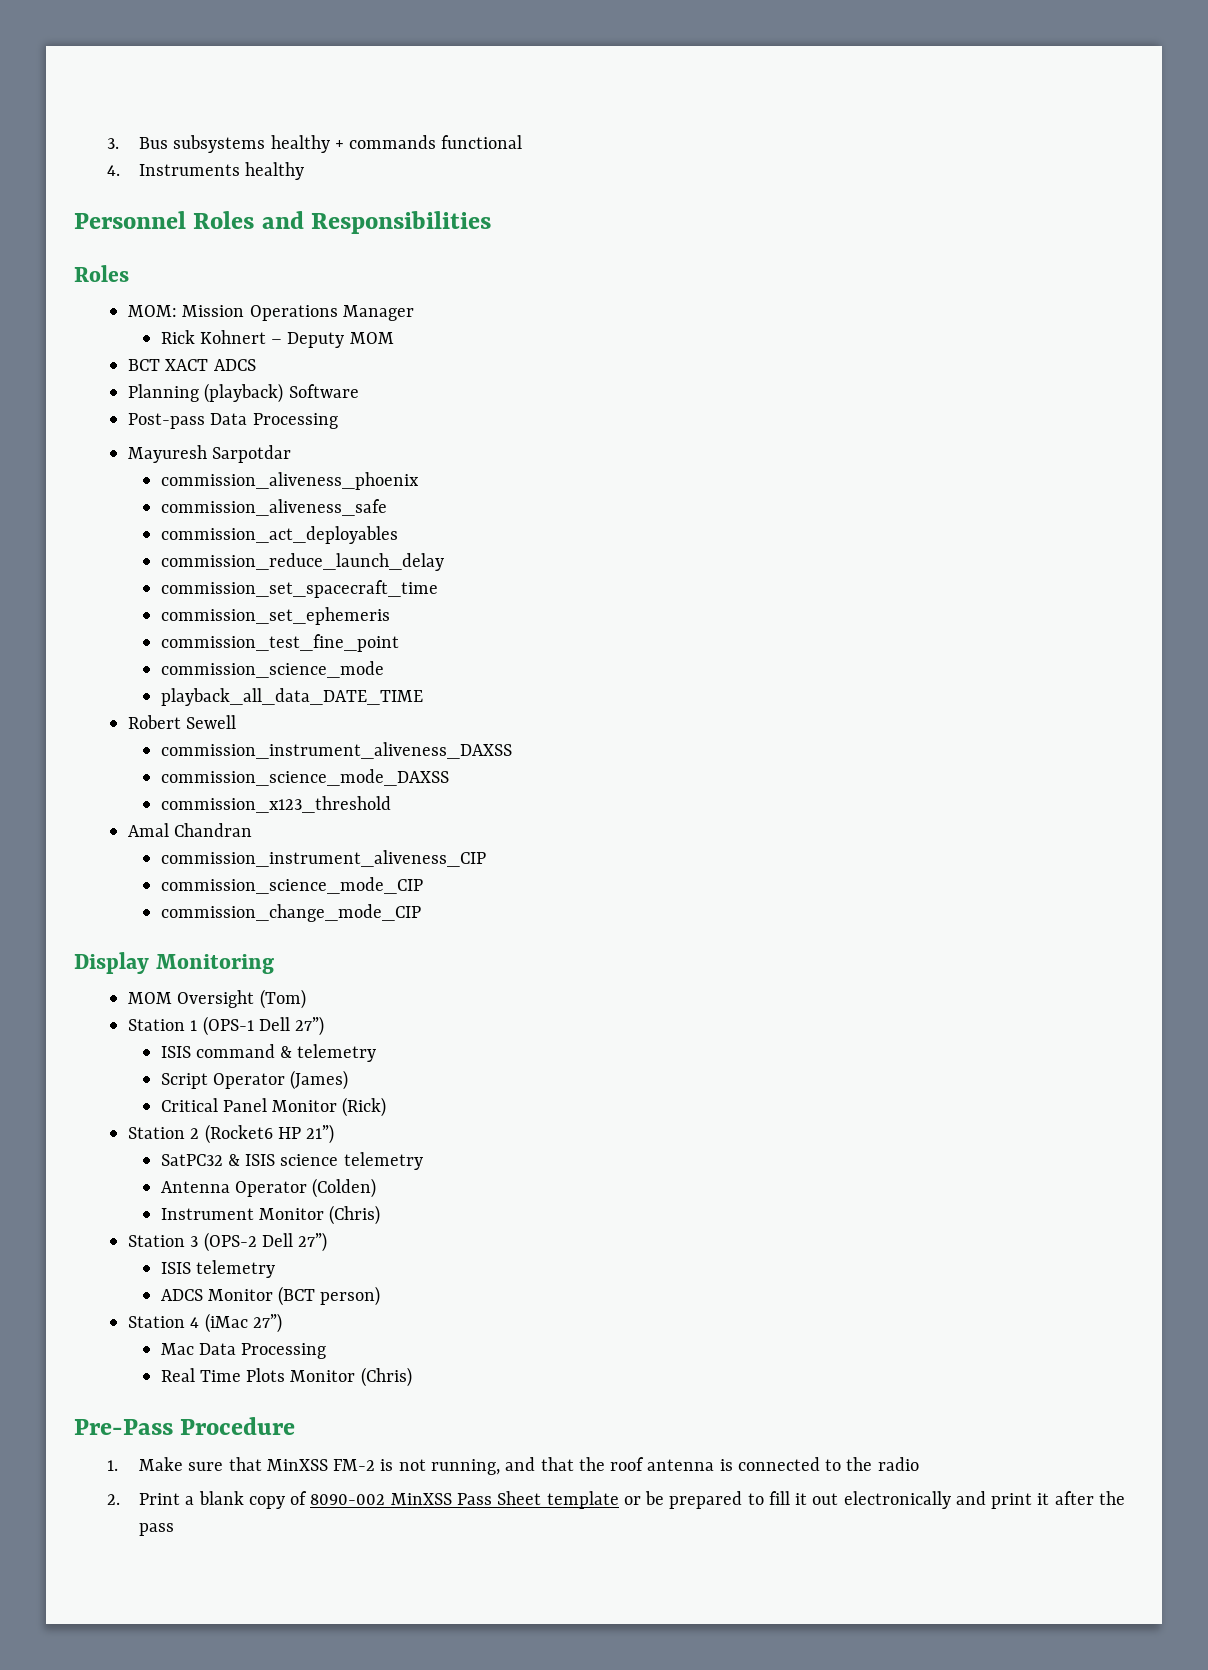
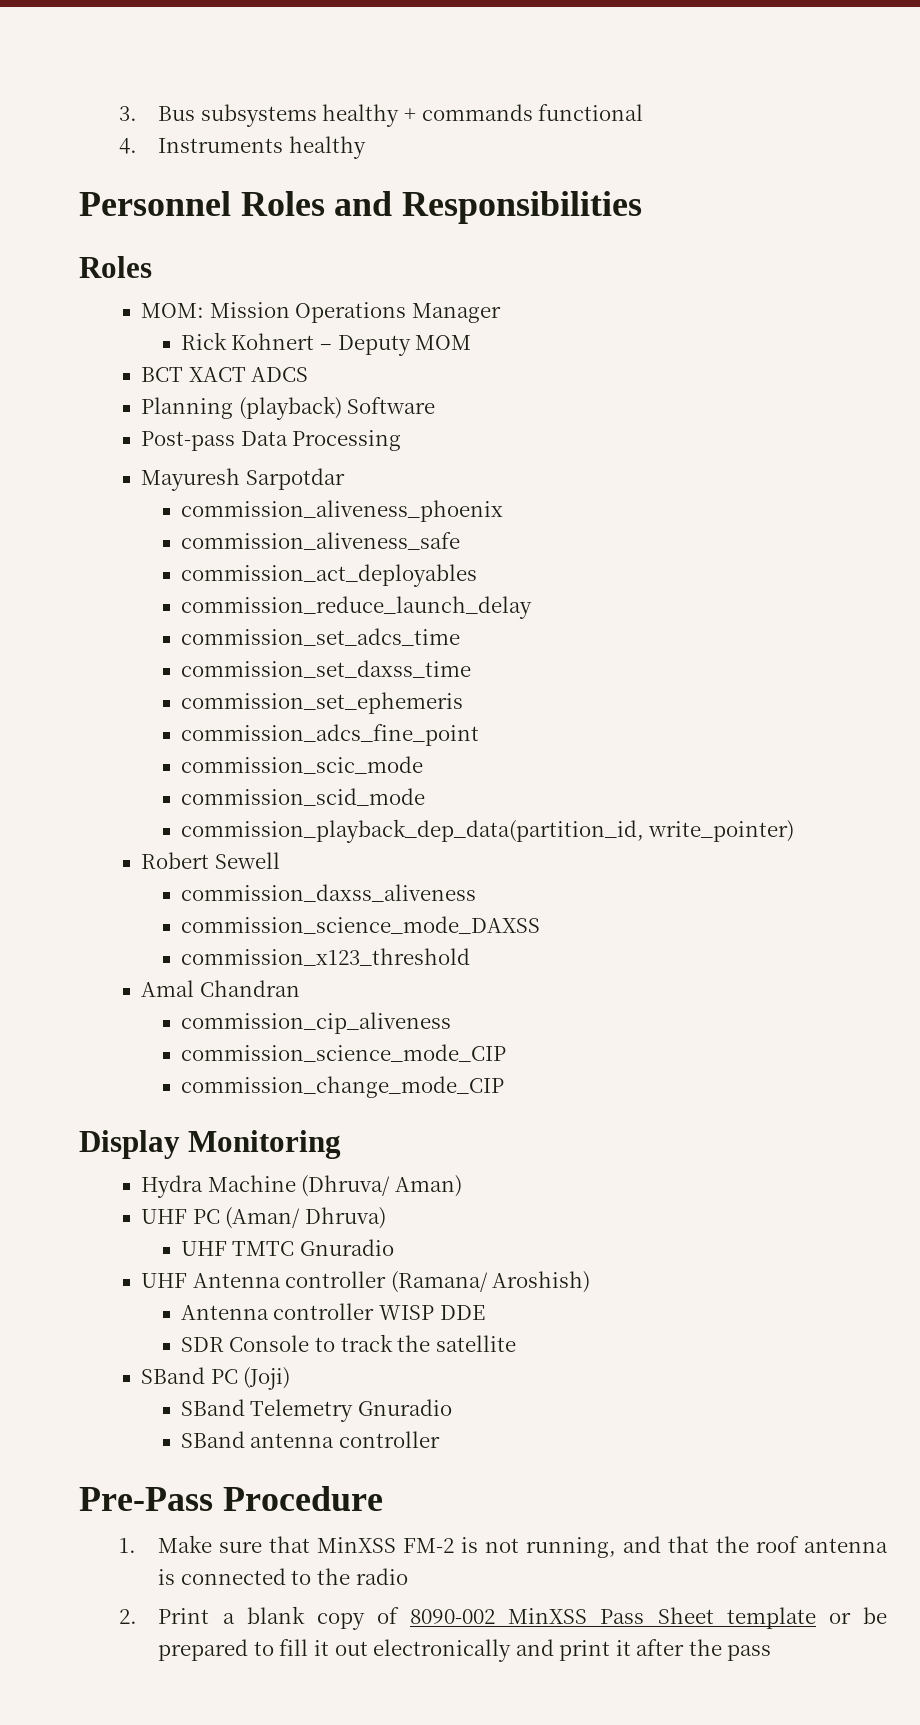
[160,580,438,598] commission_set_spacecraft_time -> [180,628,460,646] [180,660,471,678] commission_set_adcs_time // commission_set_daxss_time
[160,634,399,652] [160,661,384,678] [160,688,423,706] commission_test_fine_point // commission_science_mode // playback_all_data_DATE_TIME -> [180,724,479,746] [180,756,423,774] [180,788,425,806] [180,819,795,843] commission_adcs_fine_point // commission_scic_mode // commission_scid_mode // commission_playback_dep_data(partition_id, write_pointer)
[160,742,512,759] commission_instrument_aliveness_DAXSS -> [180,884,476,902] commission_daxss_aliveness
[160,850,486,867] commission_instrument_aliveness_CIP -> [180,1012,451,1034] commission_cip_aliveness
[128,989,306,1009] [128,1016,325,1036] [160,1044,377,1062] [160,1070,349,1090] [160,1097,387,1117] [128,1124,335,1144] [160,1152,423,1170] [160,1178,377,1198] [160,1205,381,1225] [128,1232,328,1252] [160,1260,275,1278] [160,1286,381,1306] [128,1313,282,1333] [160,1343,327,1359] [160,1367,412,1387] MOM Oversight (Tom) // Station 1 (OPS-1 Dell 27”) // ISIS command & telemetry // Script Operator (James) // Critical Panel Monitor (Rick) // Station 2 (Rocket6 HP 21”) // SatPC32 & ISIS science telemetry // Antenna Operator (Colden) // Instrument Monitor (Chris) // Station 3 (OPS-2 Dell 27”) // ISIS telemetry // ADCS Monitor (BCT person) // Station 4 (iMac 27”) // Mac Data Processing // Real Time Plots Monitor (Chris) -> [141,1175,462,1198] [141,1207,386,1229] [180,1239,395,1256] [141,1271,591,1293] [180,1303,485,1320] [180,1334,516,1352] [141,1367,291,1390] [180,1399,453,1422] [180,1431,441,1448] Hydra Machine (Dhruva/ Aman) // UHF PC (Aman/ Dhruva) // UHF TMTC Gnuradio // UHF Antenna controller (Ramana/ Aroshish) // Antenna controller WISP DDE // SDR Console to track the satellite // SBand PC (Joji) // SBand Telemetry Gnuradio // SBand antenna controller

